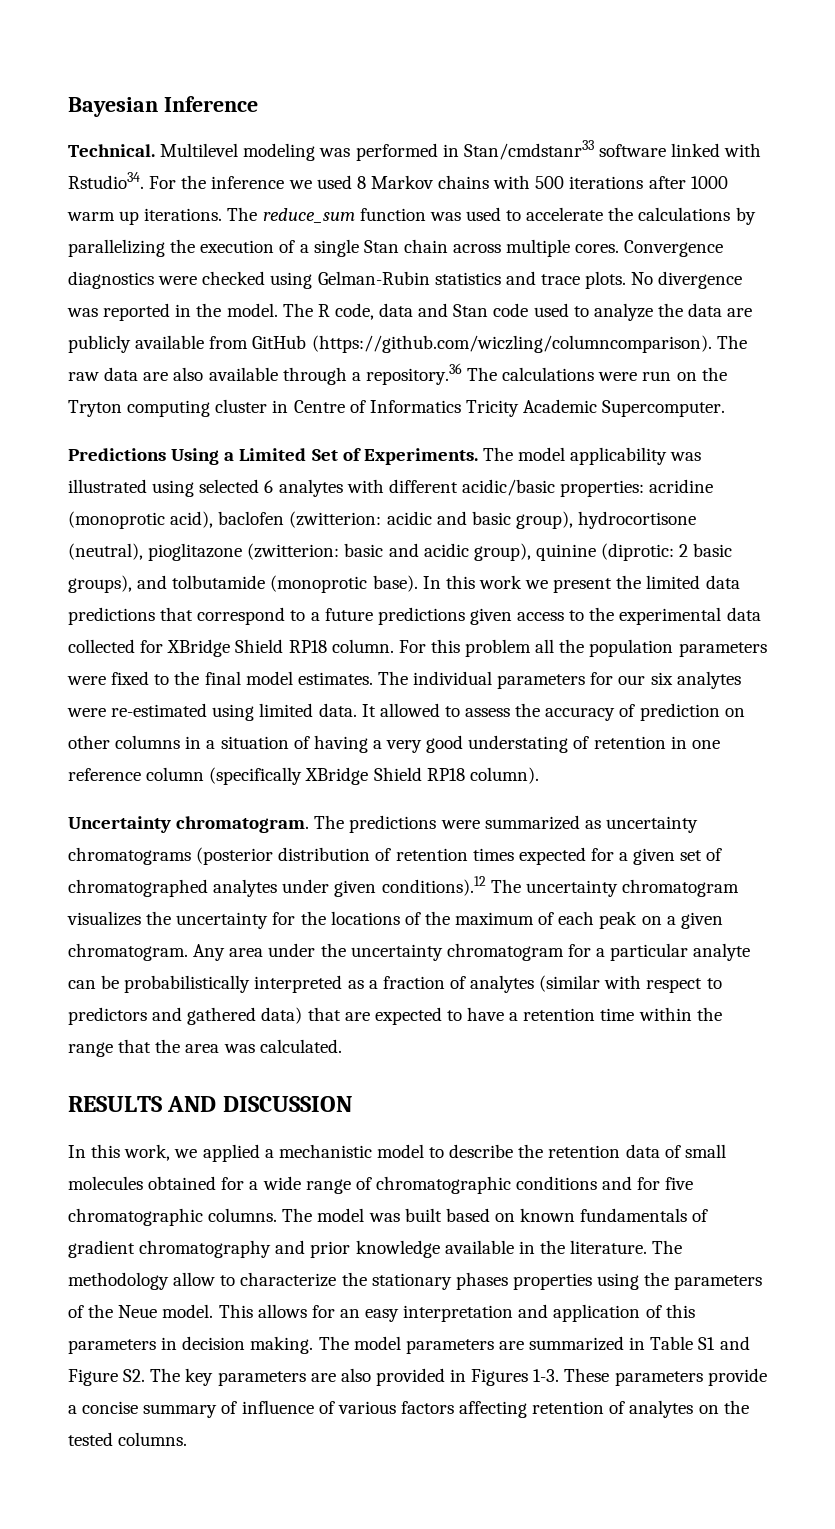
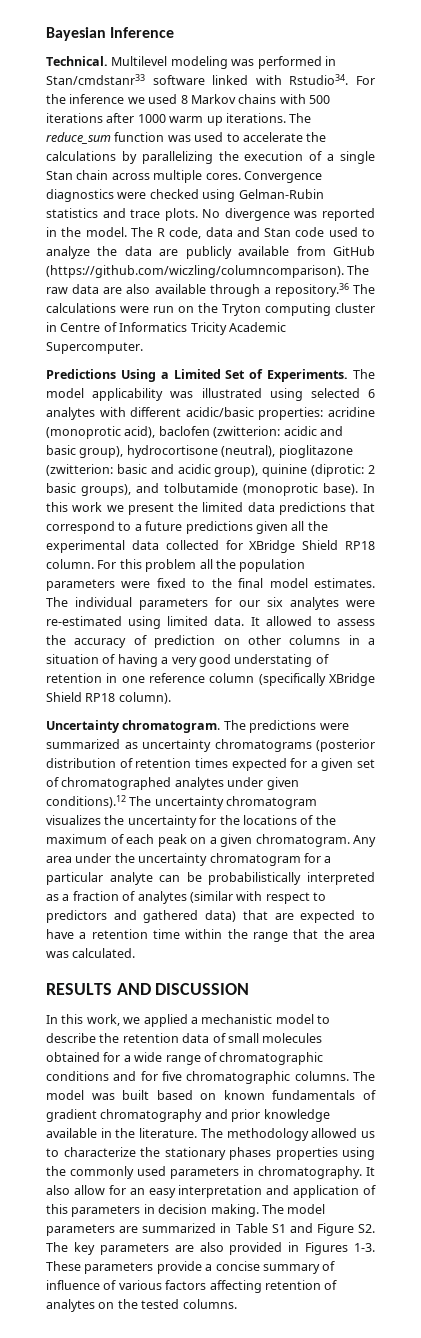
[517,610,585,621] access to -> [291,521,305,531] all
[173,1272,216,1286] allow -> [311,1128,375,1138] allowed us
[674,1275,763,1290] [68,1304,307,1318] parameters of the Neue model. This allows -> [70,1166,375,1179] [46,1185,105,1195] commonly used parameters in chromatography. It also allow

